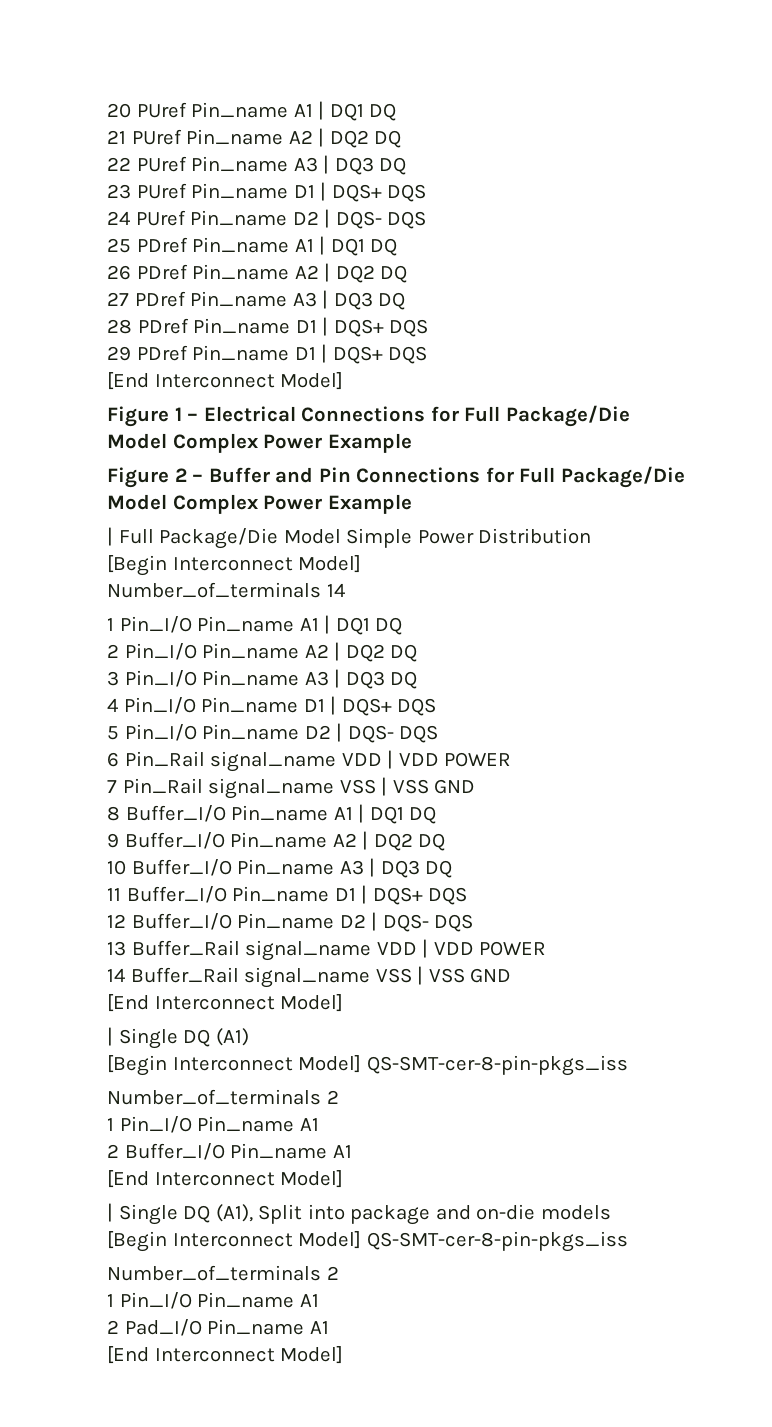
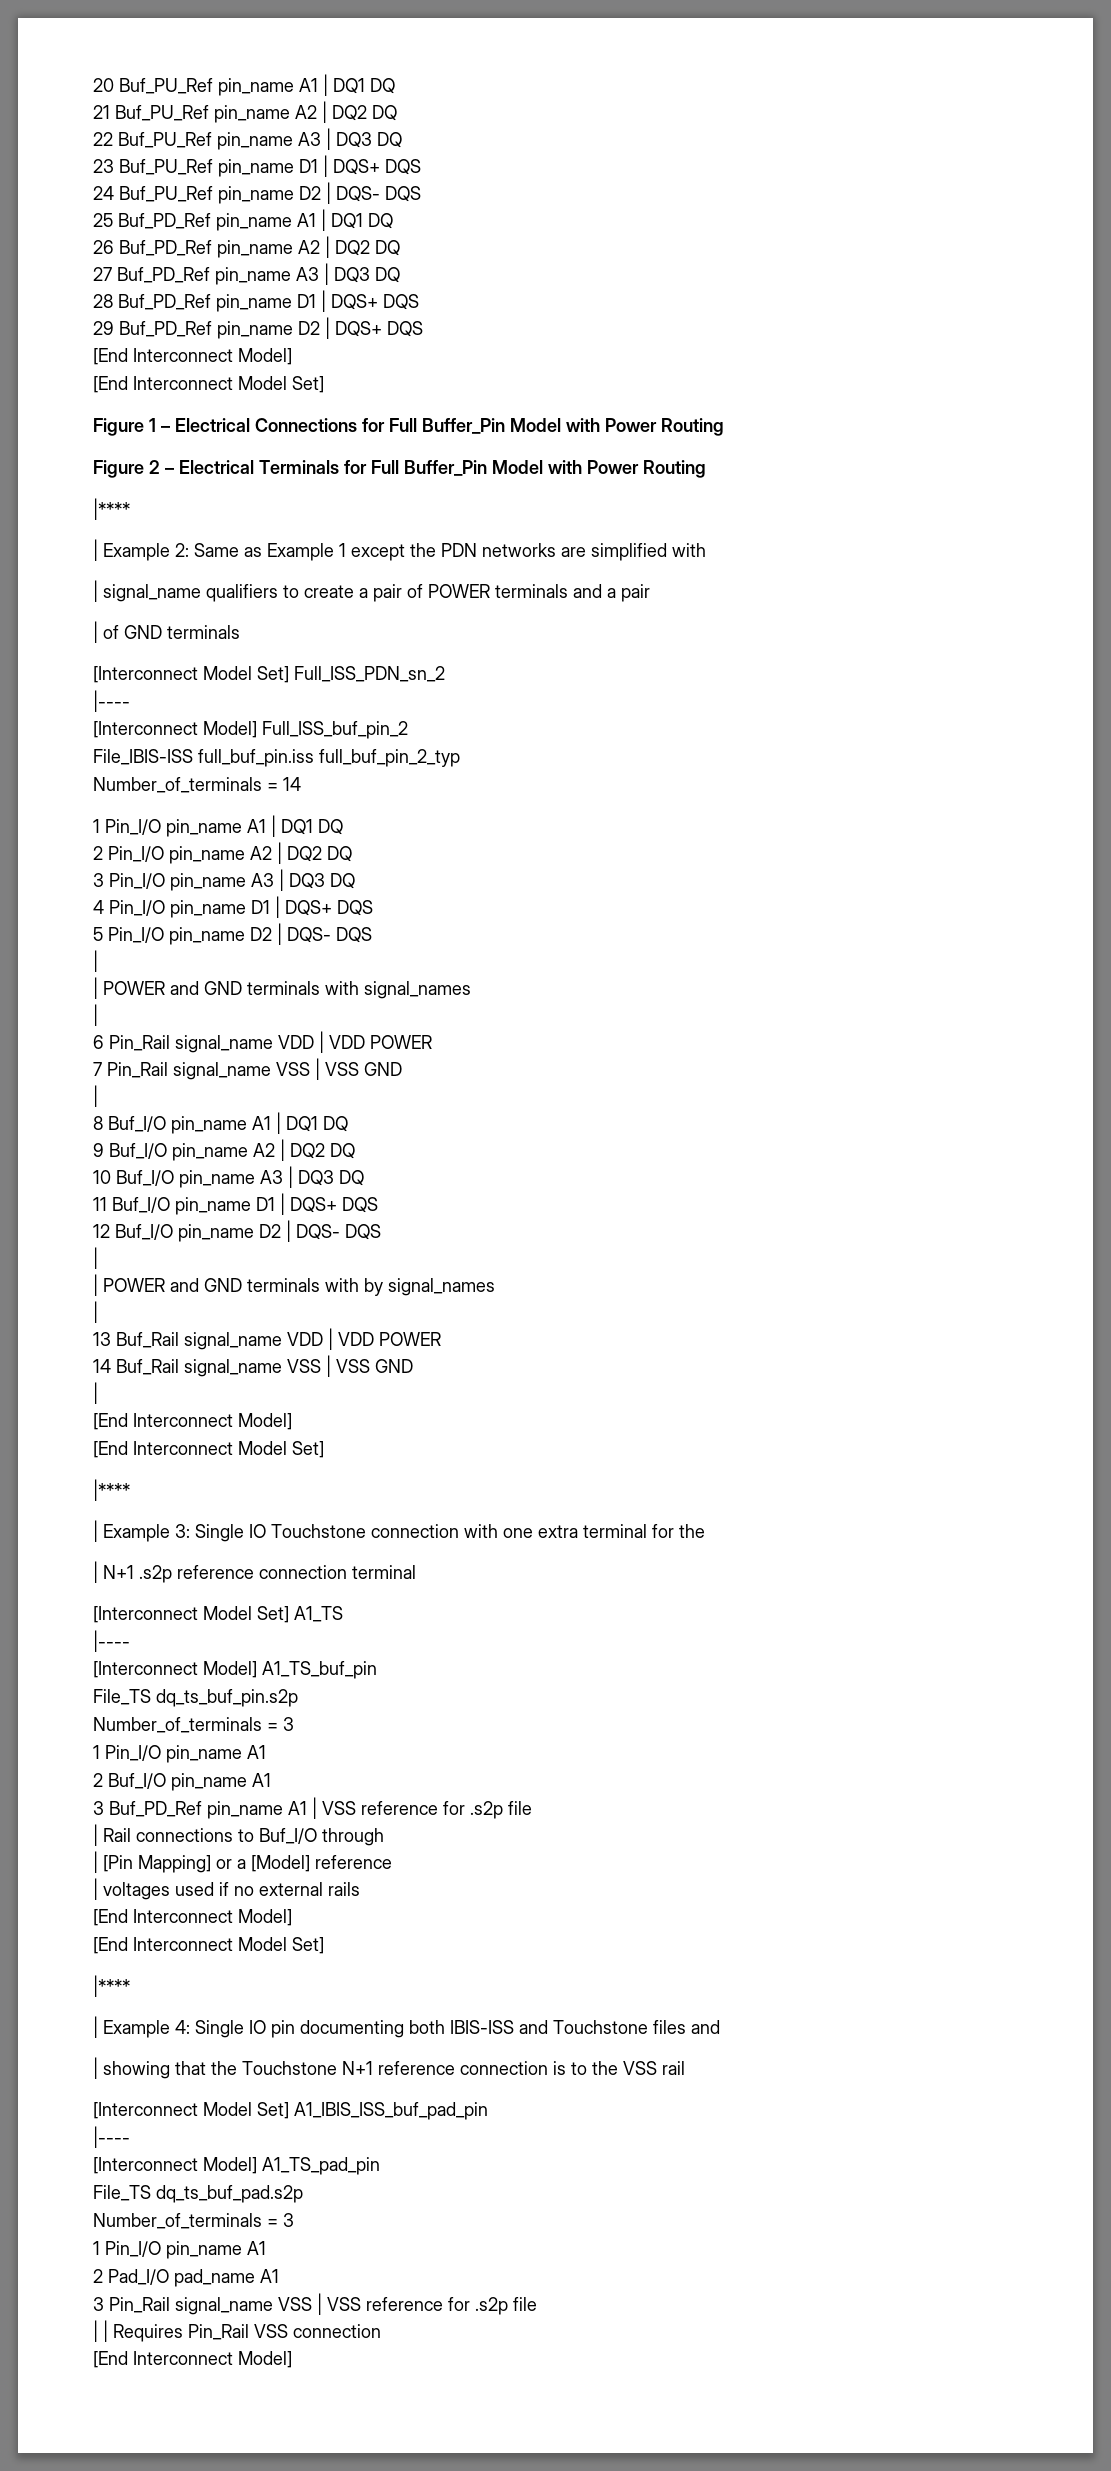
[136,102,289,118] PUref Pin_name -> [119,78,294,96] Buf_PU_Ref pin_name
[131,129,284,145] PUref Pin_name -> [115,105,290,123] Buf_PU_Ref pin_name
[136,156,289,172] PUref Pin_name -> [118,132,293,150] Buf_PU_Ref pin_name
[136,183,289,199] PUref Pin_name -> [119,159,294,177] Buf_PU_Ref pin_name
[135,210,288,226] PUref Pin_name -> [119,186,294,204] Buf_PU_Ref pin_name
[136,237,290,253] PDref Pin_name -> [118,213,292,231] Buf_PD_Ref pin_name
[136,264,290,280] PDref Pin_name -> [119,240,293,258] Buf_PD_Ref pin_name
[134,291,288,307] PDref Pin_name -> [117,267,291,285] Buf_PD_Ref pin_name
[137,318,291,334] PDref Pin_name -> [118,294,292,312] Buf_PD_Ref pin_name
[136,345,316,361] PDref Pin_name D1 -> [119,321,320,339] Buf_PD_Ref pin_name D2
(344, 381) none -> [93,376,324,393] // [End Interconnect Model Set]
[505,405,630,427] [107,433,412,453] [107,466,685,488] [107,494,412,514] [107,527,592,549] [107,555,362,576] [107,582,321,598] Package/Die Model Complex Power Example // Figure 2 – Buffer and Pin Connections for Full Package/Die Model Complex Power Example // | Full Package/Die Model Simple Power Distribution // [Begin Interconnect Model] // Number_of_terminals -> [422,418,724,436] [93,460,706,478] [93,498,130,520] [93,539,706,561] [93,580,650,602] [93,621,240,643] [93,666,445,683] [93,690,130,712] [93,721,408,739] [93,749,460,767] [93,777,278,793] Buffer_Pin Model with Power Routing // Figure 2 – Electrical Terminals for Full Buffer_Pin Model with Power Routing // |**** // | Example 2: Same as Example 1 except the PDN networks are simplified with // | signal_name qualifiers to create a pair of POWER terminals and a pair // | of GND terminals // [Interconnect Model Set] Full_ISS_PDN_sn_2 // |---- // [Interconnect Model] Full_ISS_buf_pin_2 // File_IBIS-ISS full_buf_pin.iss full_buf_pin_2_typ // Number_of_terminals =
[197,616,295,632] Pin_name -> [166,819,242,837] pin_name
[202,643,300,659] Pin_name -> [169,846,245,864] pin_name
[202,670,300,686] Pin_name -> [170,873,246,891] pin_name
[201,697,299,713] Pin_name -> [170,900,246,918] pin_name
[202,723,439,743] Pin_name D2 | DQS- DQS -> [169,923,372,945] [93,950,98,972] [93,977,471,999] [93,1004,98,1026] pin_name D2 | DQS- DQS // | // | POWER and GND terminals with signal_names // |
(476, 786) none -> [93,1085,98,1107] // |
[125,805,329,822] Buffer_I/O Pin_name -> [108,1116,247,1134] Buf_I/O pin_name
[124,832,328,849] Buffer_I/O Pin_name -> [109,1143,248,1161] Buf_I/O pin_name
[131,859,335,876] Buffer_I/O Pin_name -> [116,1170,255,1188] Buf_I/O pin_name
[126,886,330,903] Buffer_I/O Pin_name -> [112,1197,251,1215] Buf_I/O pin_name
[131,912,474,932] Buffer_I/O Pin_name D2 | DQS- DQS -> [115,1220,381,1242] [93,1247,98,1269] [93,1274,495,1296] [93,1301,98,1323] Buf_I/O pin_name D2 | DQS- DQS // | // | POWER and GND terminals with by signal_names // |
[131,940,240,956] Buffer_Rail -> [116,1332,179,1348] Buf_Rail
[130,966,512,988] [107,994,344,1012] [107,1027,249,1049] [107,1055,628,1076] [107,1089,339,1105] [107,1116,319,1133] [107,1143,352,1160] [107,1170,344,1188] [107,1203,611,1225] [107,1231,628,1252] [107,1265,339,1281] [107,1292,295,1309] Buffer_Rail signal_name VSS | VSS GND // [End Interconnect Model] // | Single DQ (A1) // [Begin Interconnect Model] QS-SMT-cer-8-pin-pkgs_iss // Number_of_terminals 2 // 1 Pin_I/O Pin_name A1 // 2 Buffer_I/O Pin_name A1 // [End Interconnect Model] // | Single DQ (A1), Split into package and on-die models // [Begin Interconnect Model] QS-SMT-cer-8-pin-pkgs_iss // Number_of_terminals 2 // 1 Pin_I/O Pin_name -> [116,1355,413,1377] [93,1382,98,1404] [93,1413,292,1430] [93,1441,324,1458] [93,1479,130,1501] [93,1520,705,1542] [93,1561,416,1583] [93,1606,343,1623] [93,1630,130,1652] [93,1661,377,1679] [93,1689,298,1707] [93,1717,294,1733] [93,1745,266,1763] [93,1773,271,1791] [93,1797,532,1819] [93,1824,384,1846] [93,1851,392,1873] [93,1878,360,1900] [93,1909,292,1926] [93,1937,324,1954] [93,1975,130,1997] [93,2016,720,2038] [93,2057,685,2079] [93,2102,488,2120] [93,2126,130,2148] [93,2157,380,2175] [93,2185,303,2203] [93,2213,294,2229] [93,2241,242,2259] Buf_Rail signal_name VSS | VSS GND // | // [End Interconnect Model] // [End Interconnect Model Set] // |**** // | Example 3: Single IO Touchstone connection with one extra terminal for the // | N+1 .s2p reference connection terminal // [Interconnect Model Set] A1_TS // |---- // [Interconnect Model] A1_TS_buf_pin // File_TS dq_ts_buf_pin.s2p // Number_of_terminals = 3 // 1 Pin_I/O pin_name A1 // 2 Buf_I/O pin_name A1 // 3 Buf_PD_Ref pin_name A1 | VSS reference for .s2p file // | Rail connections to Buf_I/O through // | [Pin Mapping] or a [Model] reference // | voltages used if no external rails // [End Interconnect Model] // [End Interconnect Model Set] // |**** // | Example 4: Single IO pin documenting both IBIS-ISS and Touchstone files and // | showing that the Touchstone N+1 reference connection is to the VSS rail // [Interconnect Model Set] A1_IBIS_ISS_buf_pad_pin // |---- // [Interconnect Model] A1_TS_pad_pin // File_TS dq_ts_buf_pad.s2p // Number_of_terminals = 3 // 1 Pin_I/O pin_name
[207,1319,329,1335] Pin_name A1 -> [174,2269,279,2287] [93,2293,537,2315] [93,2320,381,2342] pad_name A1 // 3 Pin_Rail signal_name VSS | VSS reference for .s2p file // | | Requires Pin_Rail VSS connection

